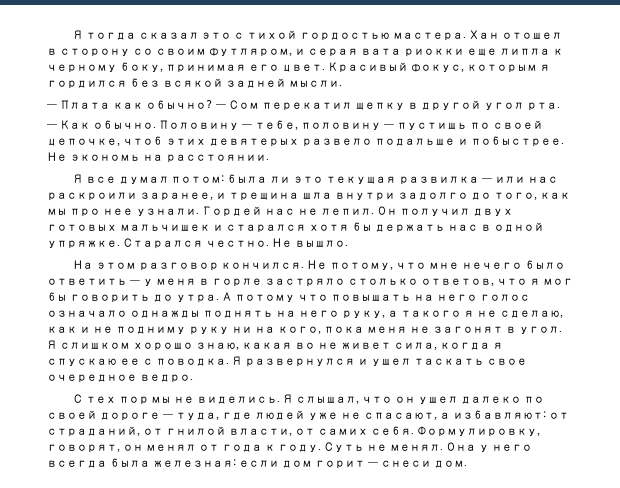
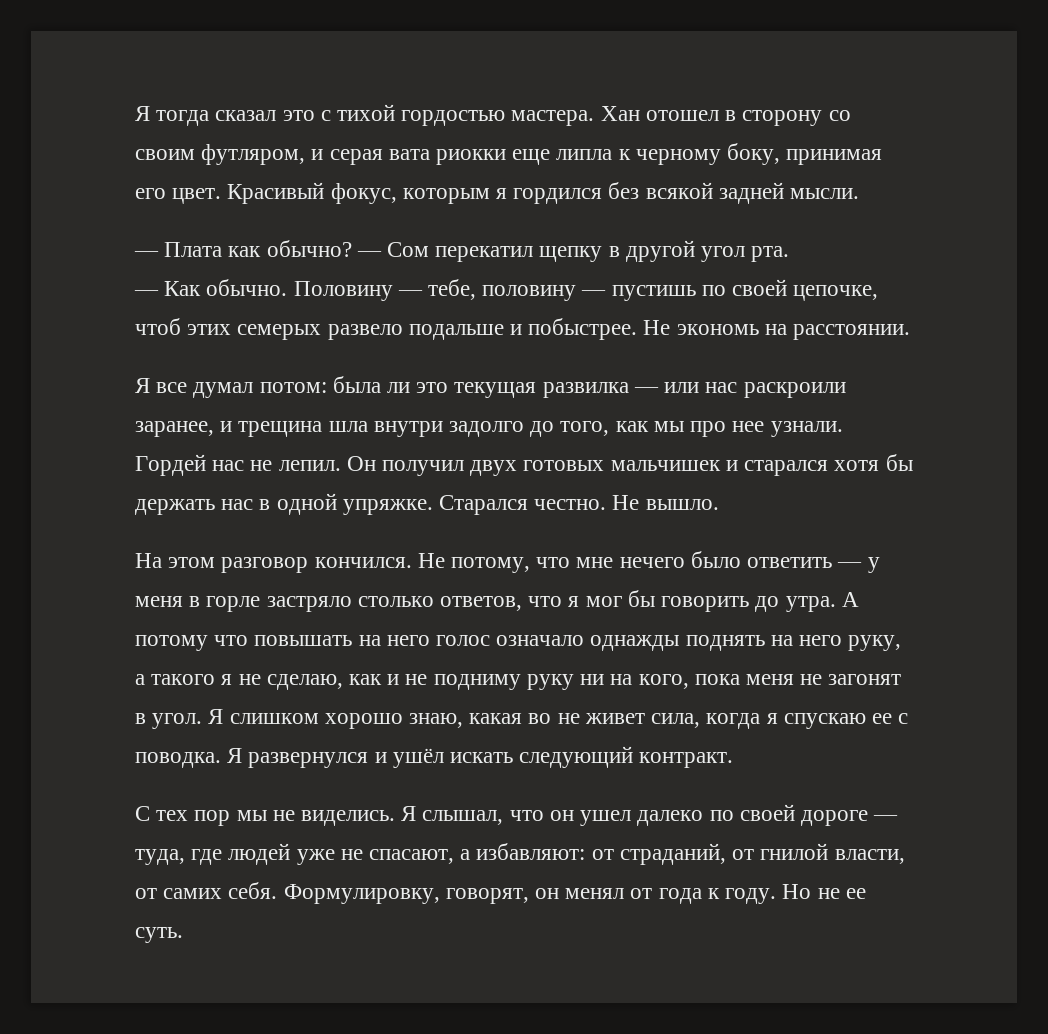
[208,138,299,147] девятерых -> [237,324,322,340] семерых
[370,358,527,366] [47,374,193,383] ушел таскать свое очередное ведро. -> [392,746,734,768] ушёл искать следующий контракт.
[323,442,532,452] [47,458,467,469] Суть не менял. Она у него всегда была железная: если дом горит — снеси дом. -> [782,884,866,899] [135,927,183,943] Но не ее суть.

